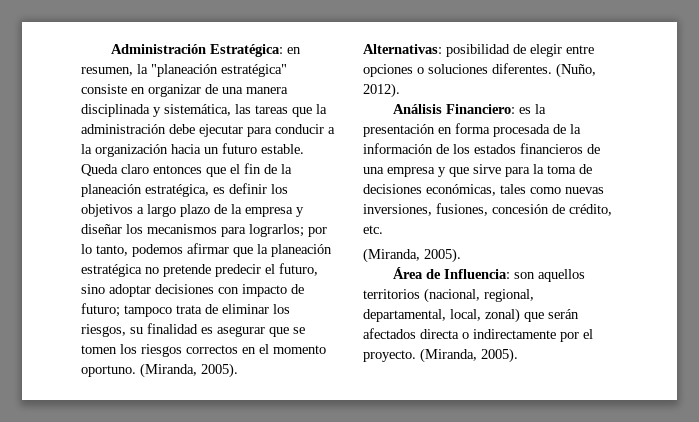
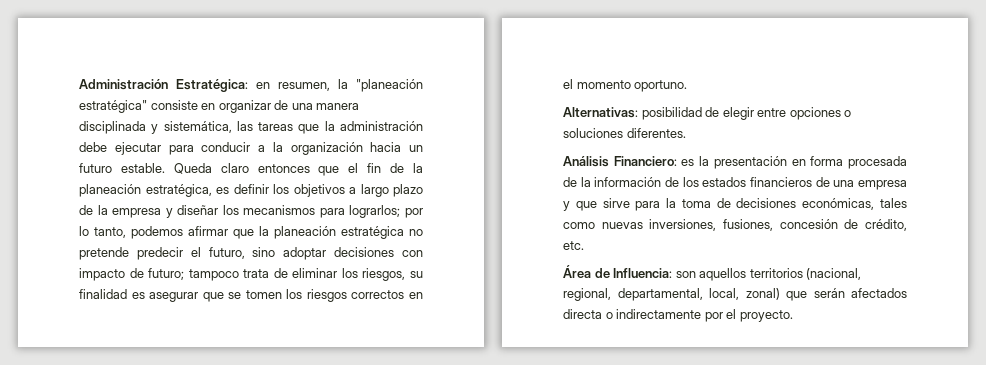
[140,363,238,378] (Miranda, 2005). -> (688, 86) none
[556,63,596,78] [363,83,400,98] (Nuño, 2012). -> (686, 133) none
[363,248,461,263] // (Miranda, 2005). -> (584, 245) none
[420,348,518,363] (Miranda, 2005). -> (793, 316) none

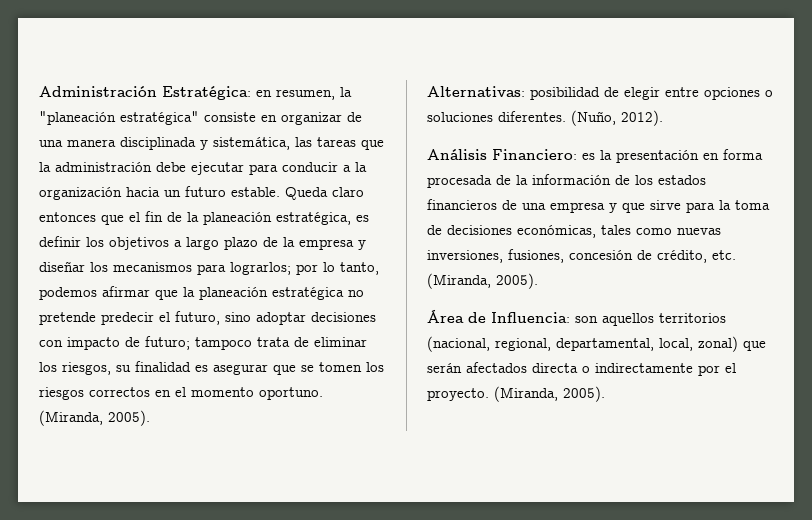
(688, 86) none -> [39,410,150,426] (Miranda, 2005).
(686, 133) none -> [571,110,663,126] (Nuño, 2012).
(584, 245) none -> [427,273,538,289] (Miranda, 2005).
(793, 316) none -> [494,386,605,402] (Miranda, 2005).

